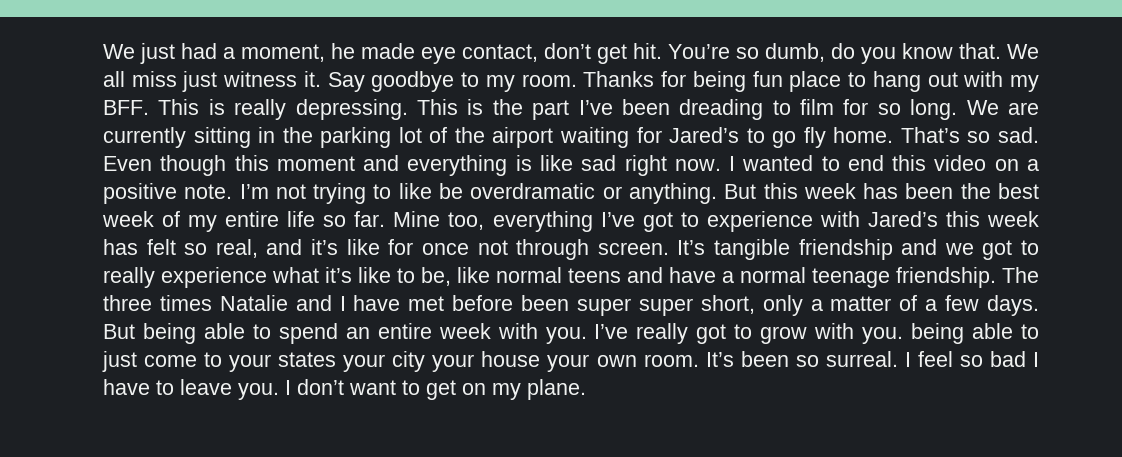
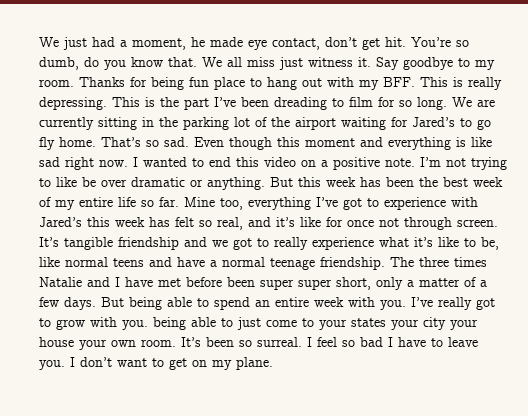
[470,183,596,199] overdramatic -> [101,177,185,187] over dramatic

